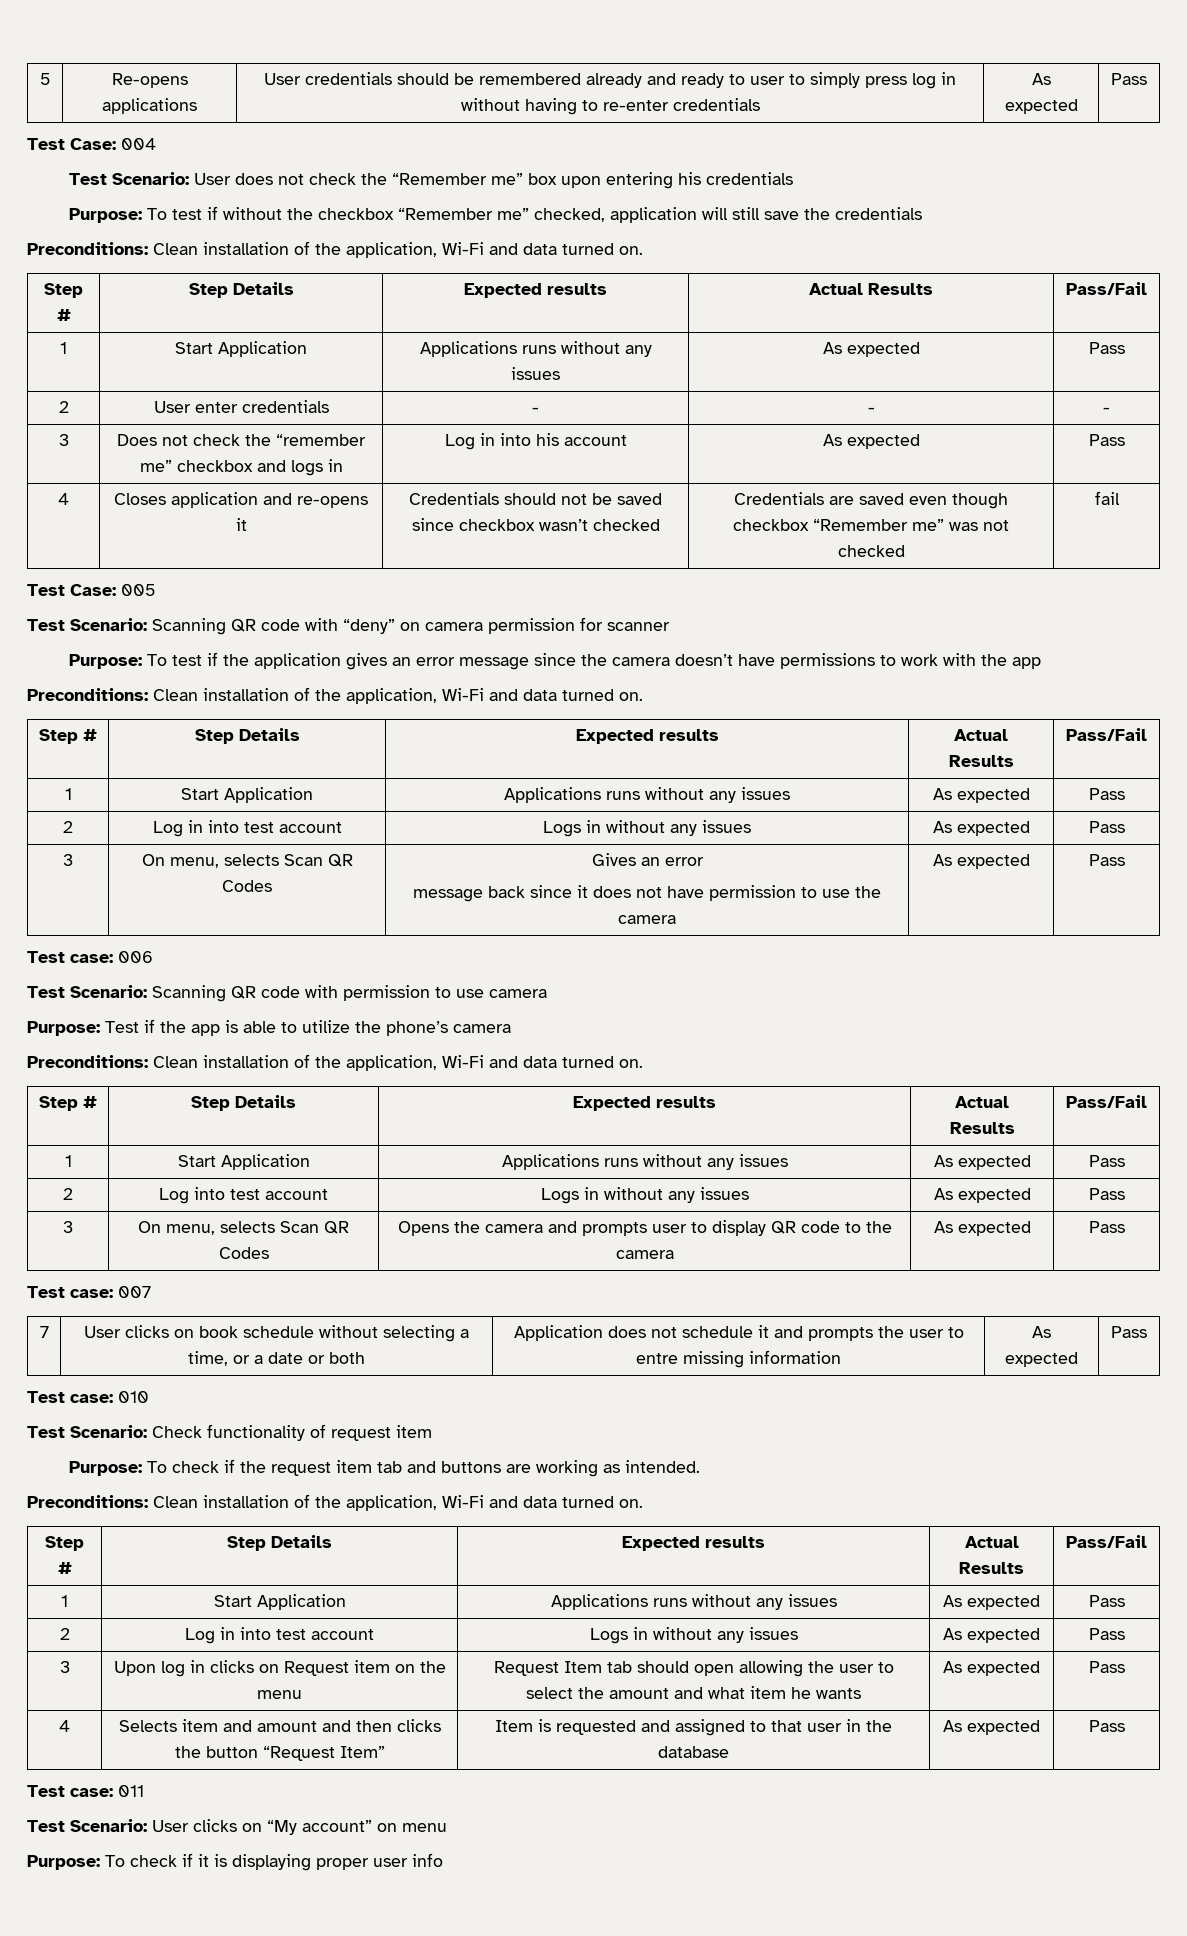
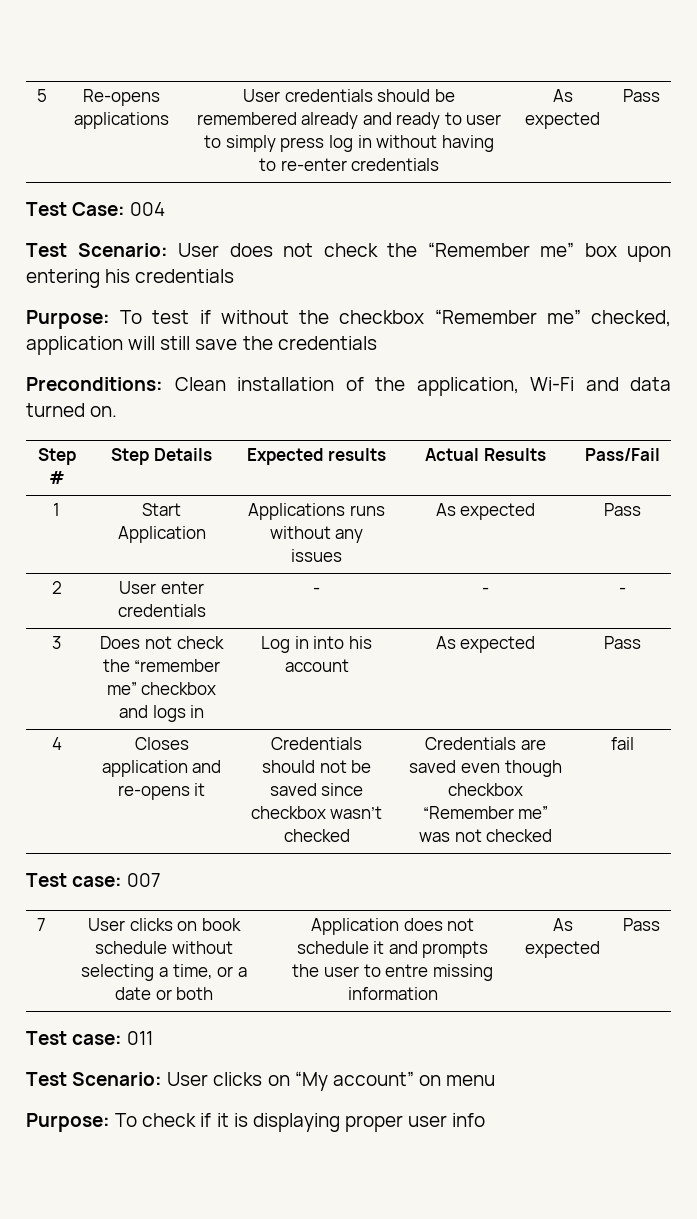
[27,584,156,596] [27,617,670,635] [69,652,1042,670] [27,687,643,704] [39,729,97,744] [194,728,300,744] [575,729,719,744] [953,729,1008,741] [948,755,1014,767] [1066,728,1147,741] [64,788,72,800] [181,787,313,803] [504,787,790,803] [932,788,1030,803] [1088,788,1125,800] [63,821,73,833] [152,820,342,837] [543,820,751,837] [932,821,1030,836] [1088,821,1125,833] [63,854,73,866] [141,854,353,868] [222,880,272,892] [591,853,704,866] [413,885,881,902] [617,915,676,924] [932,854,1030,869] [1088,854,1125,866] [27,951,153,963] [27,985,547,1002] [27,1019,511,1036] [27,1054,643,1071] [39,1096,97,1111] [191,1095,296,1111] [572,1096,716,1111] [954,1096,1009,1108] [949,1122,1015,1134] [1066,1095,1147,1108] [64,1155,72,1167] [177,1154,310,1170] [501,1154,788,1170] [933,1155,1031,1170] [1088,1155,1125,1167] [63,1188,73,1200] [159,1187,328,1204] [540,1187,749,1204] [933,1188,1031,1203] [1088,1188,1125,1200] [63,1221,73,1233] [138,1221,349,1235] [218,1247,269,1259] [397,1220,892,1236] [615,1250,674,1259] [933,1221,1031,1236] [1088,1221,1125,1233] // Test Case: 005 // Test Scenario: Scanning QR code with “deny” on camera permission for scanner // Purpose: To test if the application gives an error message since the camera doesn’t have permissions to work with the app // Preconditions: Clean installation of the application, Wi-Fi and data turned on. // Step # | Step Details | Expected results | Actual Results | Pass/Fail // 1 | Start Application | Applications runs without any issues | As expected | Pass // 2 | Log in into test account | Logs in without any issues | As expected | Pass // 3 | On menu, selects Scan QR Codes | Gives an error // message back since it does not have permission to use the camera | As expected | Pass // Test case: 006 // Test Scenario: Scanning QR code with permission to use camera // Purpose: Test if the app is able to utilize the phone’s camera // Preconditions: Clean installation of the application, Wi-Fi and data turned on. // Step # | Step Details | Expected results | Actual Results | Pass/Fail // 1 | Start Application | Applications runs without any issues | As expected | Pass // 2 | Log into test account | Logs in without any issues | As expected | Pass // 3 | On menu, selects Scan QR Codes | Opens the camera and prompts user to display QR code to the camera | As expected | Pass -> (635, 743) none
[27,1391,149,1403] [27,1424,432,1441] [69,1459,701,1477] [27,1494,643,1511] [45,1536,84,1551] [57,1562,72,1574] [227,1535,332,1551] [621,1536,765,1551] [964,1536,1019,1548] [958,1562,1024,1574] [1066,1535,1147,1548] [61,1595,68,1607] [213,1594,346,1610] [550,1594,837,1610] [942,1595,1040,1610] [1088,1595,1125,1607] [59,1628,70,1640] [185,1627,374,1644] [589,1627,798,1644] [942,1628,1040,1643] [1088,1628,1125,1640] [59,1661,70,1673] [113,1660,446,1677] [257,1690,302,1699] [493,1660,894,1677] [526,1686,861,1699] [942,1661,1040,1676] [1088,1661,1125,1673] [59,1720,70,1732] [118,1719,441,1732] [174,1746,385,1761] [495,1719,892,1736] [657,1746,729,1758] [942,1720,1040,1735] [1088,1720,1125,1732] // Test case: 010 // Test Scenario: Check functionality of request item // Purpose: To check if the request item tab and buttons are working as intended. // Preconditions: Clean installation of the application, Wi-Fi and data turned on. // Step # | Step Details | Expected results | Actual Results | Pass/Fail // 1 | Start Application | Applications runs without any issues | As expected | Pass // 2 | Log in into test account | Logs in without any issues | As expected | Pass // 3 | Upon log in clicks on Request item on the menu | Request Item tab should open allowing the user to select the amount and what item he wants | As expected | Pass // 4 | Selects item and amount and then clicks the button “Request Item” | Item is requested and assigned to that user in the database | As expected | Pass -> (660, 924) none

